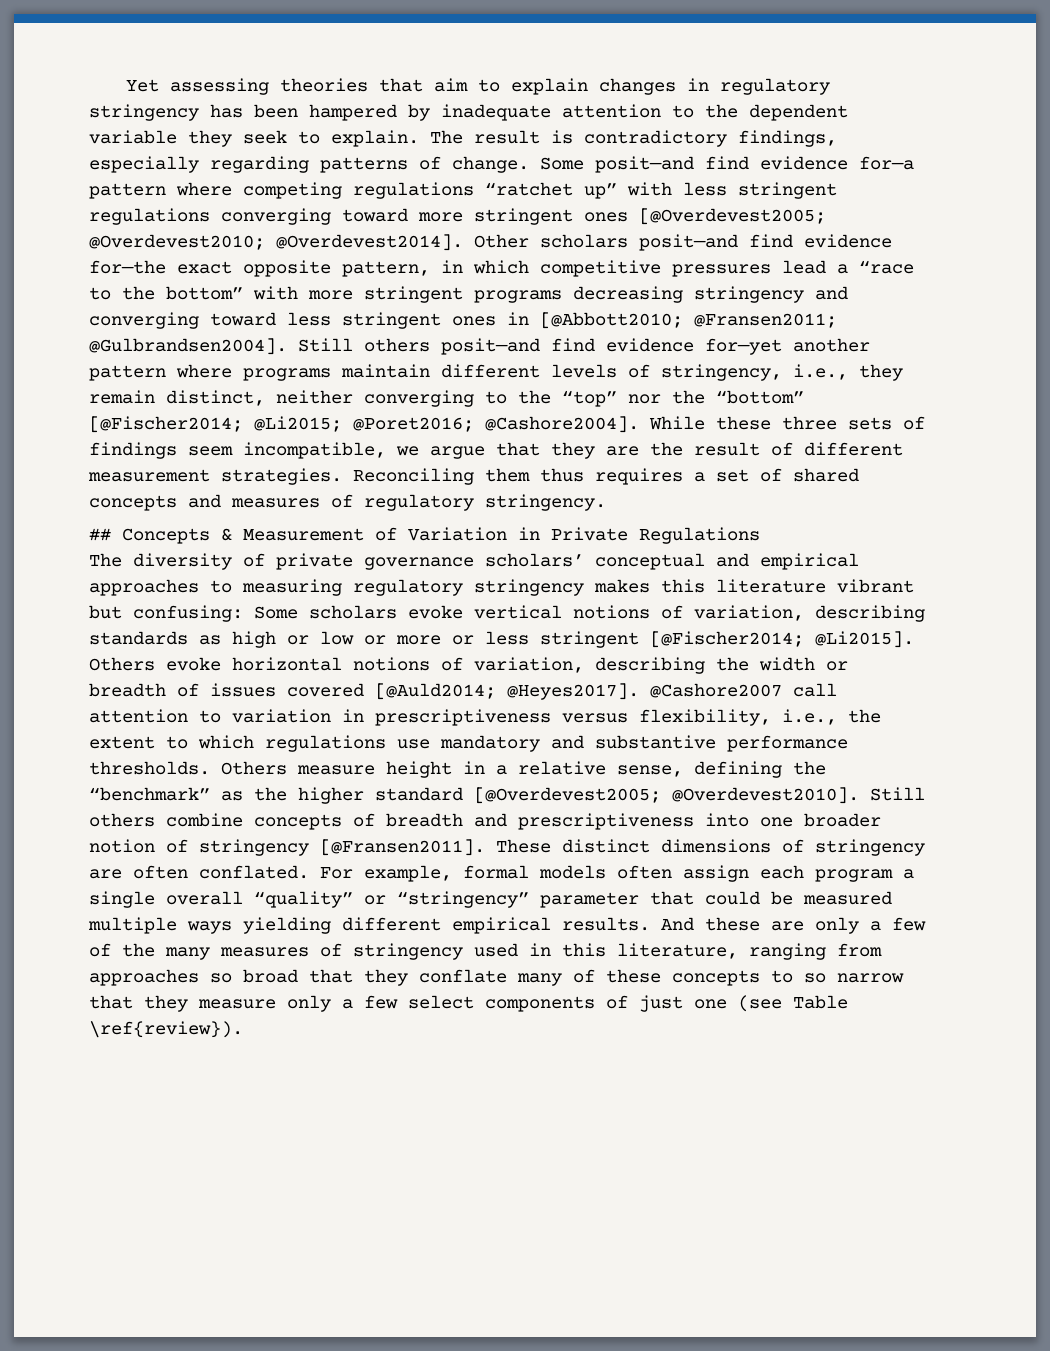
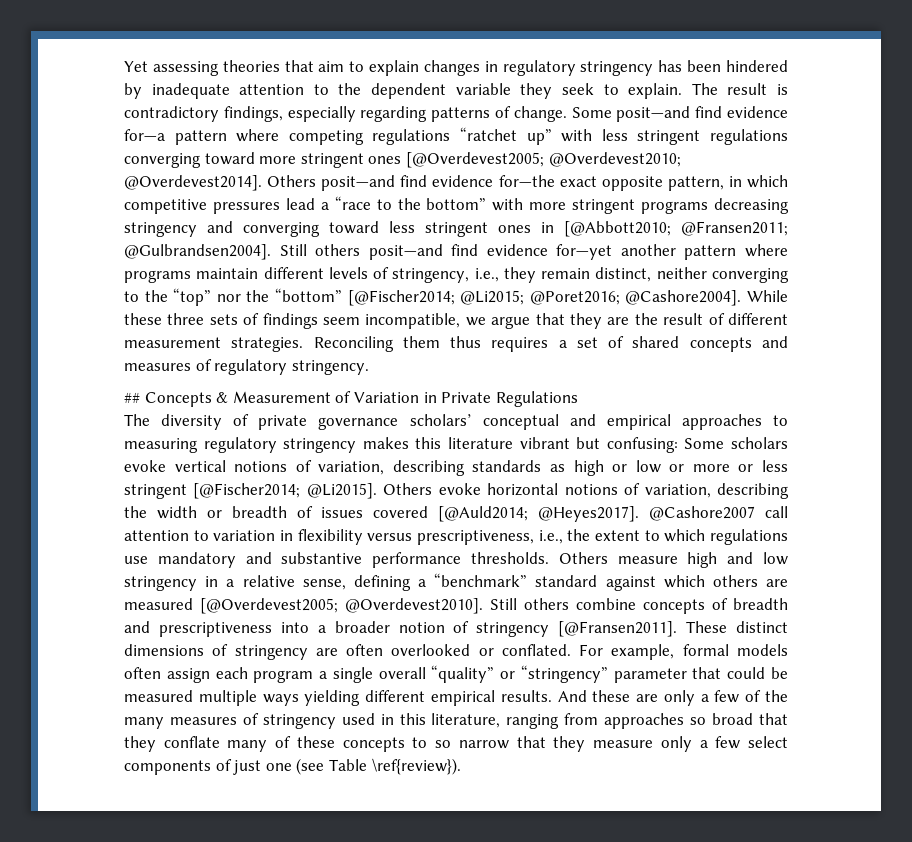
[309,104,397,121] hampered -> [726,60,788,72] hindered
[474,234,628,248] Other scholars -> [267,175,317,187] Others
[375,709,771,726] prescriptiveness versus flexibility, -> [297,529,534,545] flexibility versus prescriptiveness,
[386,761,452,778] height -> [687,552,788,568] [124,576,197,591] high and low stringency
[793,761,826,775] [89,787,463,804] the “benchmark” as the higher standard -> [417,573,788,591] [124,598,193,610] a “benchmark” standard against which others are measured
[760,817,793,827] one -> [317,625,326,633] a
(188, 872) none -> [391,644,494,656] overlooked or

